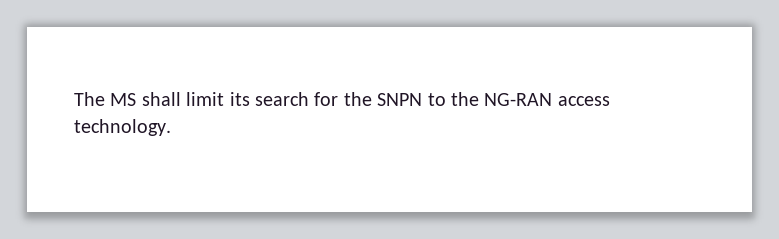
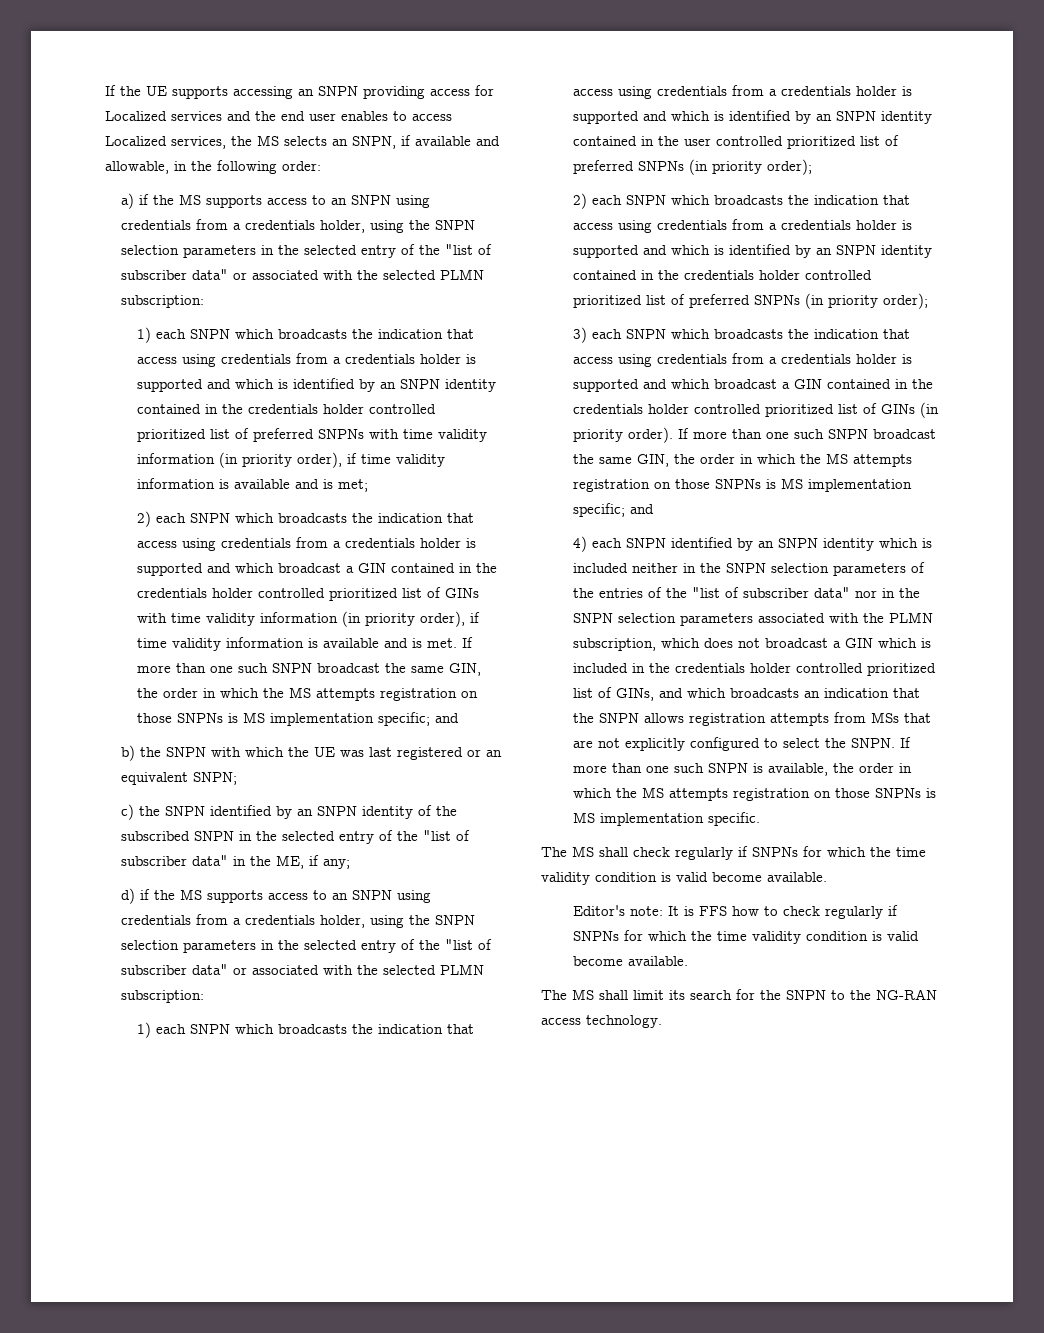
(74, 99) none -> [105,85,494,99] [105,111,452,121] [105,135,500,149] [105,160,321,174] [121,193,431,209] [121,219,476,233] [121,244,493,258] [121,269,485,280] [121,295,205,308] [137,327,475,343] [137,353,477,367] [137,378,497,392] [137,404,437,414] [137,428,488,442] [137,452,446,468] [137,478,369,492] [137,511,475,527] [137,537,477,551] [137,563,498,576] [137,587,480,601] [137,611,481,627] [137,637,474,651] [137,663,482,676] [137,687,479,701] [137,712,460,726] [121,745,503,761] [121,772,238,785] [121,804,458,820] [121,830,471,844] [121,855,351,869] [121,888,432,904] [121,914,476,928] [121,939,493,953] [121,964,485,975] [121,990,205,1003] [137,1022,475,1038] [573,85,913,99] [573,110,933,124] [573,135,900,149] [573,159,813,175] [573,193,911,209] [573,219,913,233] [573,244,933,258] [573,270,873,280] [573,293,929,309] [573,327,911,343] [573,353,913,367] [573,379,934,392] [573,402,940,418] [573,427,937,443] [573,453,913,467] [573,478,913,492] [573,503,655,517] [573,536,933,552] [573,562,926,576] [573,587,921,598] [573,612,934,626] [573,638,932,651] [573,663,937,676] [573,687,921,701] [573,712,932,726] [573,737,912,751] [573,763,913,776] [573,787,937,801] [573,812,761,826] [541,846,926,860] [541,872,827,885] [573,905,899,919] [573,930,920,944] [573,956,689,966] If the UE supports accessing an SNPN providing access for Localized services and the end user enables to access Localized services, the MS selects an SNPN, if available and allowable, in the following order: // a) if the MS supports access to an SNPN using credentials from a credentials holder, using the SNPN selection parameters in the selected entry of the "list of subscriber data" or associated with the selected PLMN subscription: // 1) each SNPN which broadcasts the indication that access using credentials from a credentials holder is supported and which is identified by an SNPN identity contained in the credentials holder controlled prioritized list of preferred SNPNs with time validity information (in priority order), if time validity information is available and is met; // 2) each SNPN which broadcasts the indication that access using credentials from a credentials holder is supported and which broadcast a GIN contained in the credentials holder controlled prioritized list of GINs with time validity information (in priority order), if time validity information is available and is met. If more than one such SNPN broadcast the same GIN, the order in which the MS attempts registration on those SNPNs is MS implementation specific; and // b) the SNPN with which the UE was last registered or an equivalent SNPN; // c) the SNPN identified by an SNPN identity of the subscribed SNPN in the selected entry of the "list of subscriber data" in the ME, if any; // d) if the MS supports access to an SNPN using credentials from a credentials holder, using the SNPN selection parameters in the selected entry of the "list of subscriber data" or associated with the selected PLMN subscription: // 1) each SNPN which broadcasts the indication that access using credentials from a credentials holder is supported and which is identified by an SNPN identity contained in the user controlled prioritized list of preferred SNPNs (in priority order); // 2) each SNPN which broadcasts the indication that access using credentials from a credentials holder is supported and which is identified by an SNPN identity contained in the credentials holder controlled prioritized list of preferred SNPNs (in priority order); // 3) each SNPN which broadcasts the indication that access using credentials from a credentials holder is supported and which broadcast a GIN contained in the credentials holder controlled prioritized list of GINs (in priority order). If more than one such SNPN broadcast the same GIN, the order in which the MS attempts registration on those SNPNs is MS implementation specific; and // 4) each SNPN identified by an SNPN identity which is included neither in the SNPN selection parameters of the entries of the "list of subscriber data" nor in the SNPN selection parameters associated with the PLMN subscription, which does not broadcast a GIN which is included in the credentials holder controlled prioritized list of GINs, and which broadcasts an indication that the SNPN allows registration attempts from MSs that are not explicitly configured to select the SNPN. If more than one such SNPN is available, the order in which the MS attempts registration on those SNPNs is MS implementation specific. // The MS shall check regularly if SNPNs for which the time validity condition is valid become available. // Editor's note: It is FFS how to check regularly if SNPNs for which the time validity condition is valid become available. //

